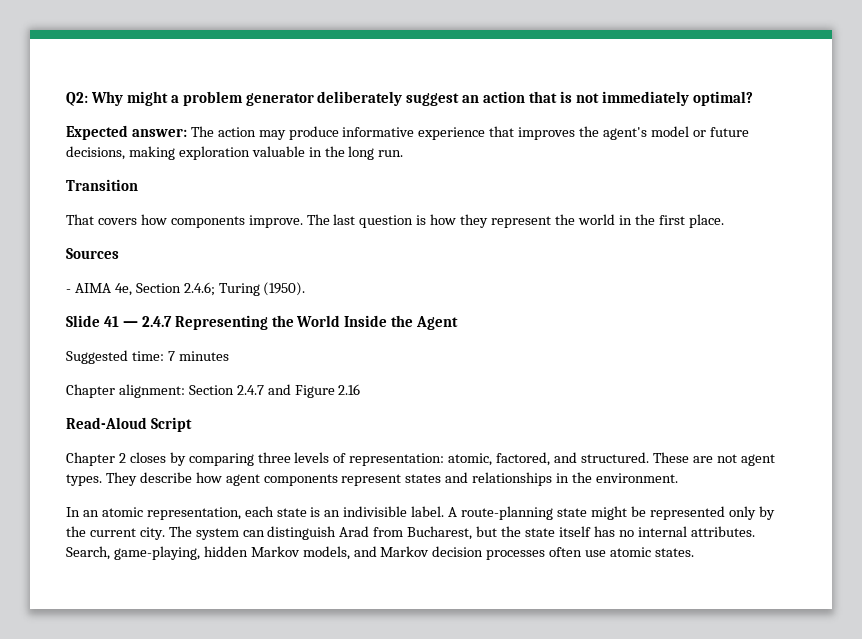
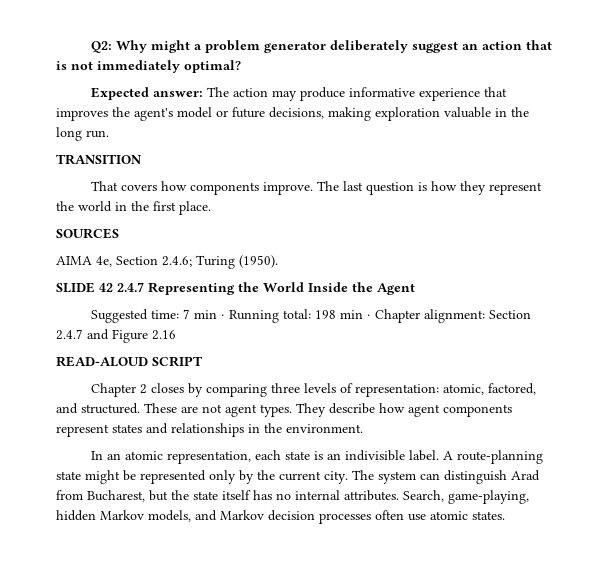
[66,179,138,191] Transition -> [56,154,142,165] TRANSITION
[66,248,119,259] [66,289,71,293] Sources // - -> [56,228,119,239] SOURCES //
[66,315,138,327] Slide 41 — -> [56,282,113,293] SLIDE 42
[178,351,229,361] minutes // -> [193,309,371,323] min · Running total: 198 min ·
[66,417,192,432] Read-Aloud Script -> [56,356,203,367] READ-ALOUD SCRIPT

